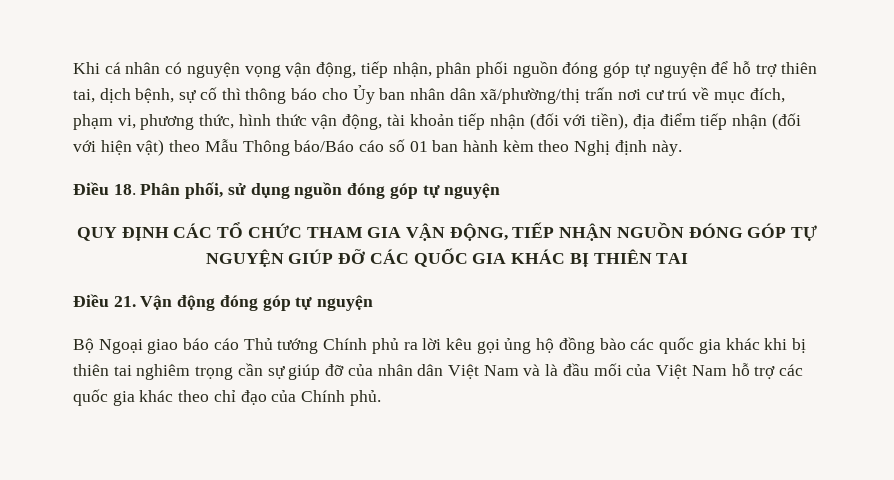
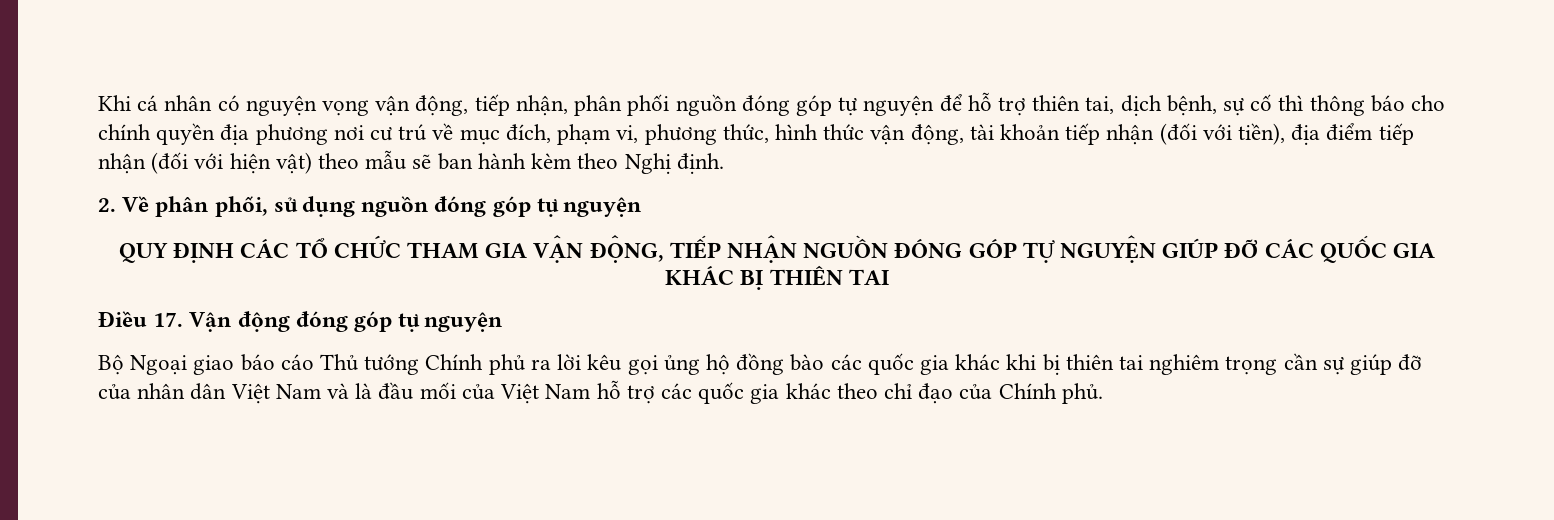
[352,85,614,104] Ủy ban nhân dân xã/phường/thị trấn -> [98,123,328,145] chính quyền địa phương
[204,139,428,156] Mẫu Thông báo/Báo cáo số 01 -> [365,150,432,170] mẫu sẽ
[614,140,682,156] [73,182,181,195] định này. // Điều 18. Phân -> [676,153,724,174] [98,196,209,217] định. // 2. Về phân
[113,296,136,307] 21. -> [153,312,184,327] 17.

